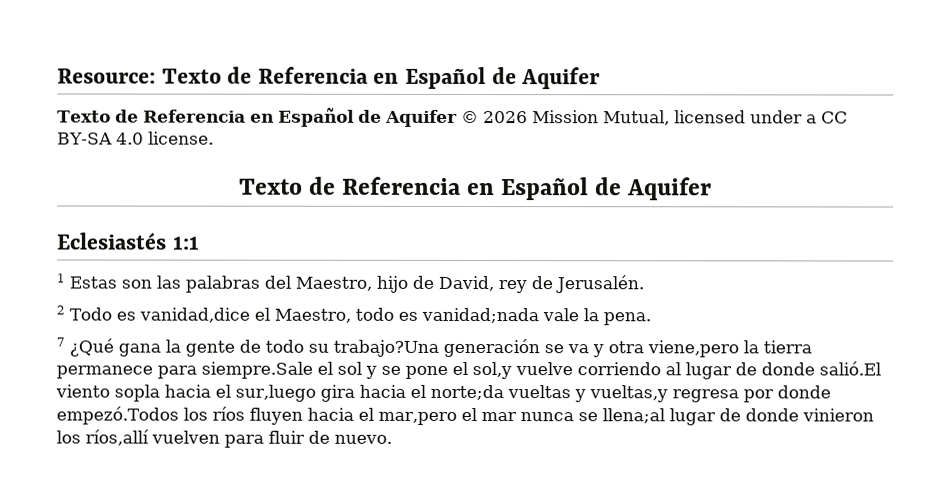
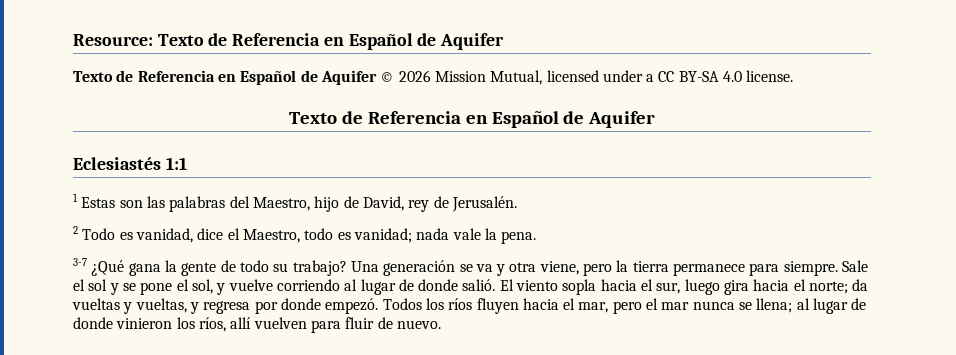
[138,307,250,323] vanidad,dice -> [135,228,224,243] vanidad, dice
[420,307,539,324] vanidad;nada -> [353,228,450,243] vanidad; nada
[56,337,65,347] 7 -> [73,258,87,266] 3-7
[333,339,439,357] trabajo?Una -> [292,260,379,276] trabajo? Una
[647,340,739,358] viene,pero -> [539,261,613,276] viene, pero
[201,361,313,379] siempre.Sale -> [783,260,869,276] siempre. Sale
[472,361,512,380] sol,y -> [191,279,226,295] sol, y
[819,361,881,376] salió.El -> [462,279,514,291] salió. El
[235,384,316,402] sur,luego -> [656,279,720,295] sur, luego
[429,384,668,403] norte;da vueltas y vueltas,y -> [809,279,869,294] [72,298,199,314] norte; da vueltas y vueltas, y
[56,406,179,425] empezó.Todos -> [325,298,422,314] empezó. Todos
[377,411,457,425] mar,pero -> [578,301,642,314] mar, pero
[601,408,665,424] llena;al -> [756,298,810,313] llena; al
[85,429,149,446] ríos,allí -> [198,317,252,332] ríos, allí

